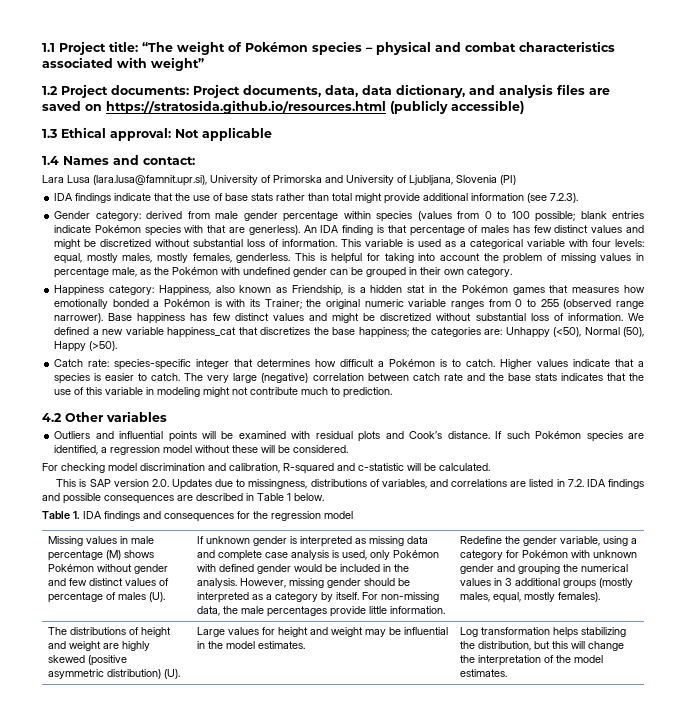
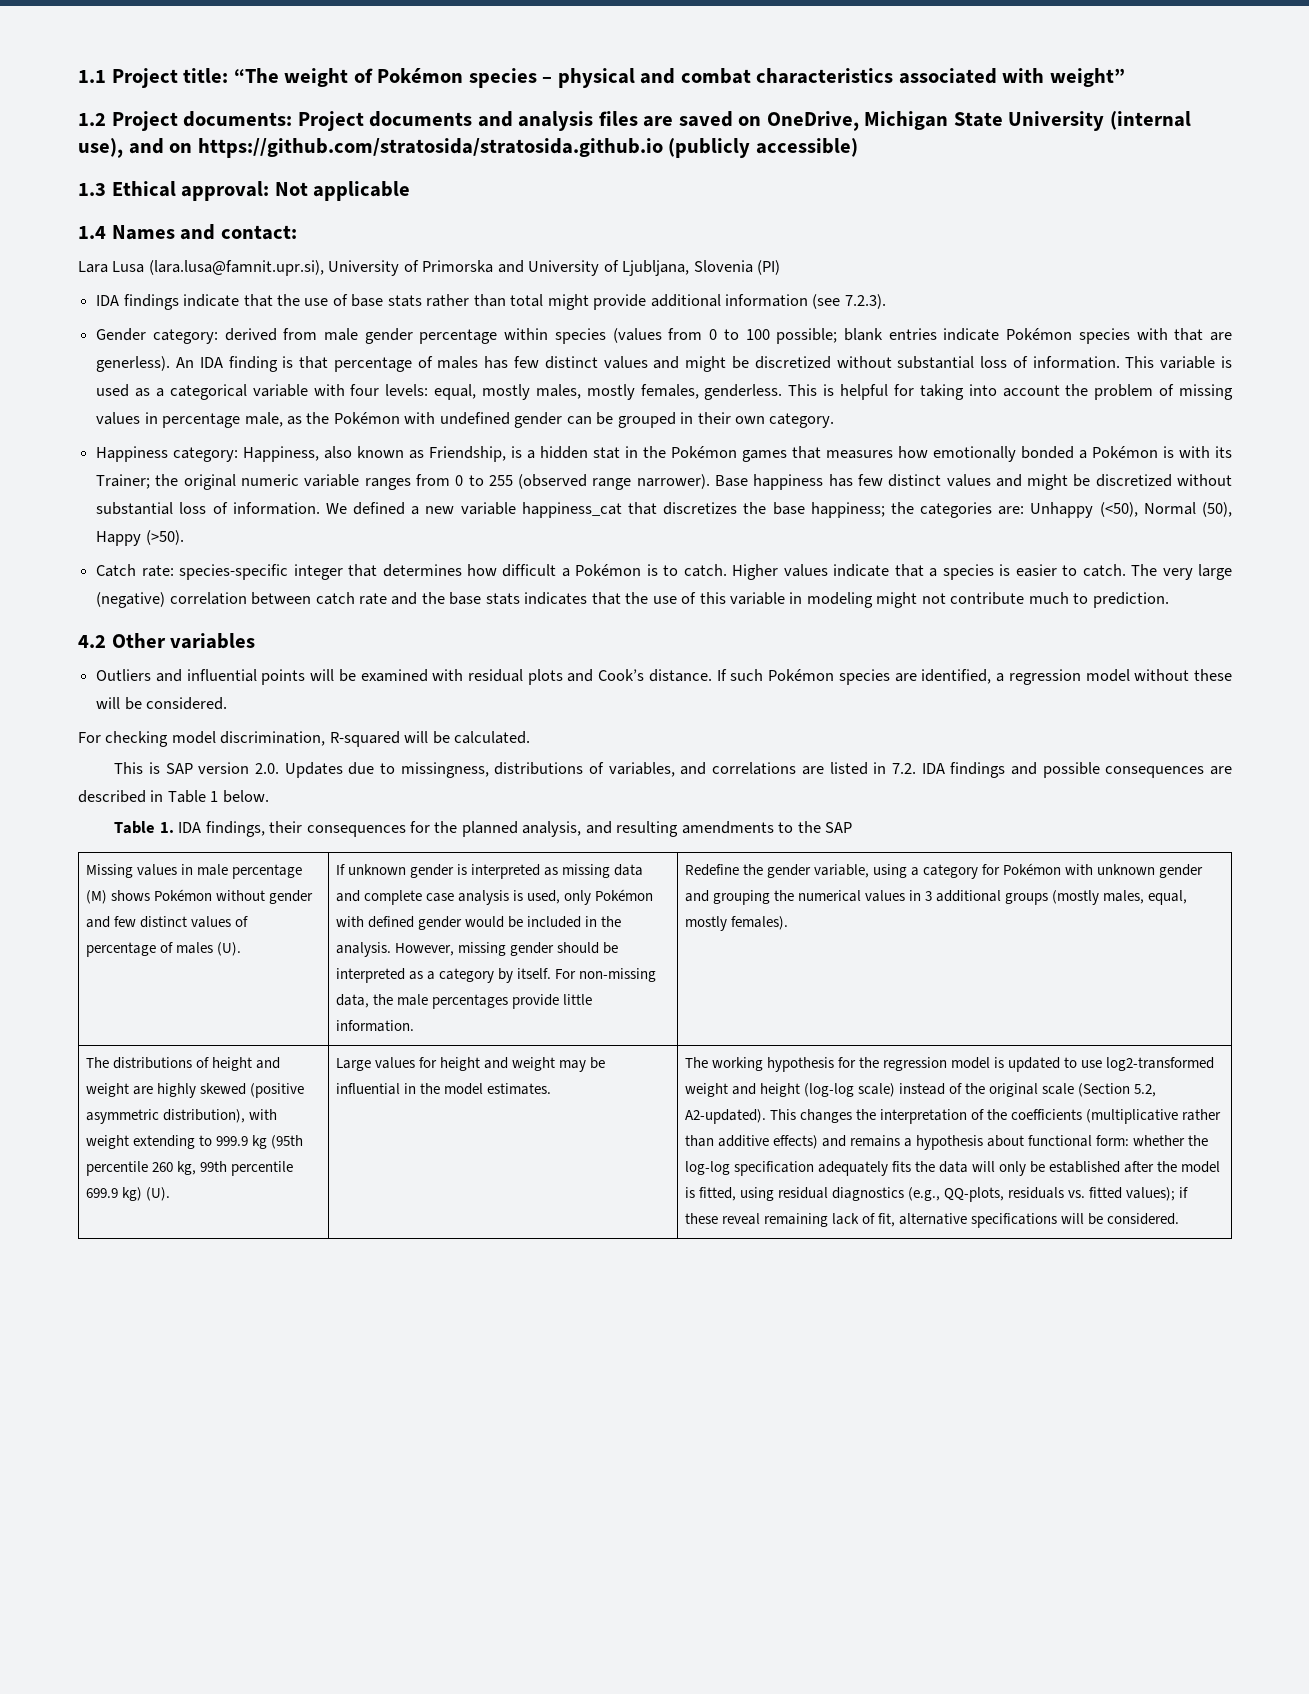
[243,84,465,98] documents, data, data dictionary, -> [369,111,473,127] documents
[106,100,386,114] https://stratosida.github.io/resources.html -> [766,111,1192,131] [78,138,663,158] OneDrive, Michigan State University (internal use), and on https://github.com/stratosida/stratosida.github.io
[140,463,404,474] discrimination and calibration, R-squared and c-statistic -> [220,731,400,747] discrimination, R-squared
[104,511,161,521] findings and -> [205,821,303,837] findings, their
[271,511,353,521] regression model -> [461,821,853,837] planned analysis, and resulting amendments to the SAP
[107,669,162,679] distribution) -> [162,1109,277,1123] [85,1135,304,1149] [85,1161,294,1176] [85,1187,142,1201] distribution), with weight extending to 999.9 kg (95th percentile 260 kg, 99th percentile 699.9 kg)
[460,627,627,638] [460,641,625,651] [460,655,604,666] [460,669,508,677] Log transformation helps stabilizing the distribution, but this will change the interpretation of the model estimates. -> [684,1057,1215,1072] [684,1083,1157,1097] [684,1109,1222,1124] [684,1135,1209,1150] [684,1161,1221,1176] [684,1187,1189,1202] [684,1213,1180,1228] The working hypothesis for the regression model is updated to use log2-transformed weight and height (log-log scale) instead of the original scale (Section 5.2, A2-updated). This changes the interpretation of the coefficients (multiplicative rather than additive effects) and remains a hypothesis about functional form: whether the log-log specification adequately fits the data will only be established after the model is fitted, using residual diagnostics (e.g., QQ-plots, residuals vs. fitted values); if these reveal remaining lack of fit, alternative specifications will be considered.

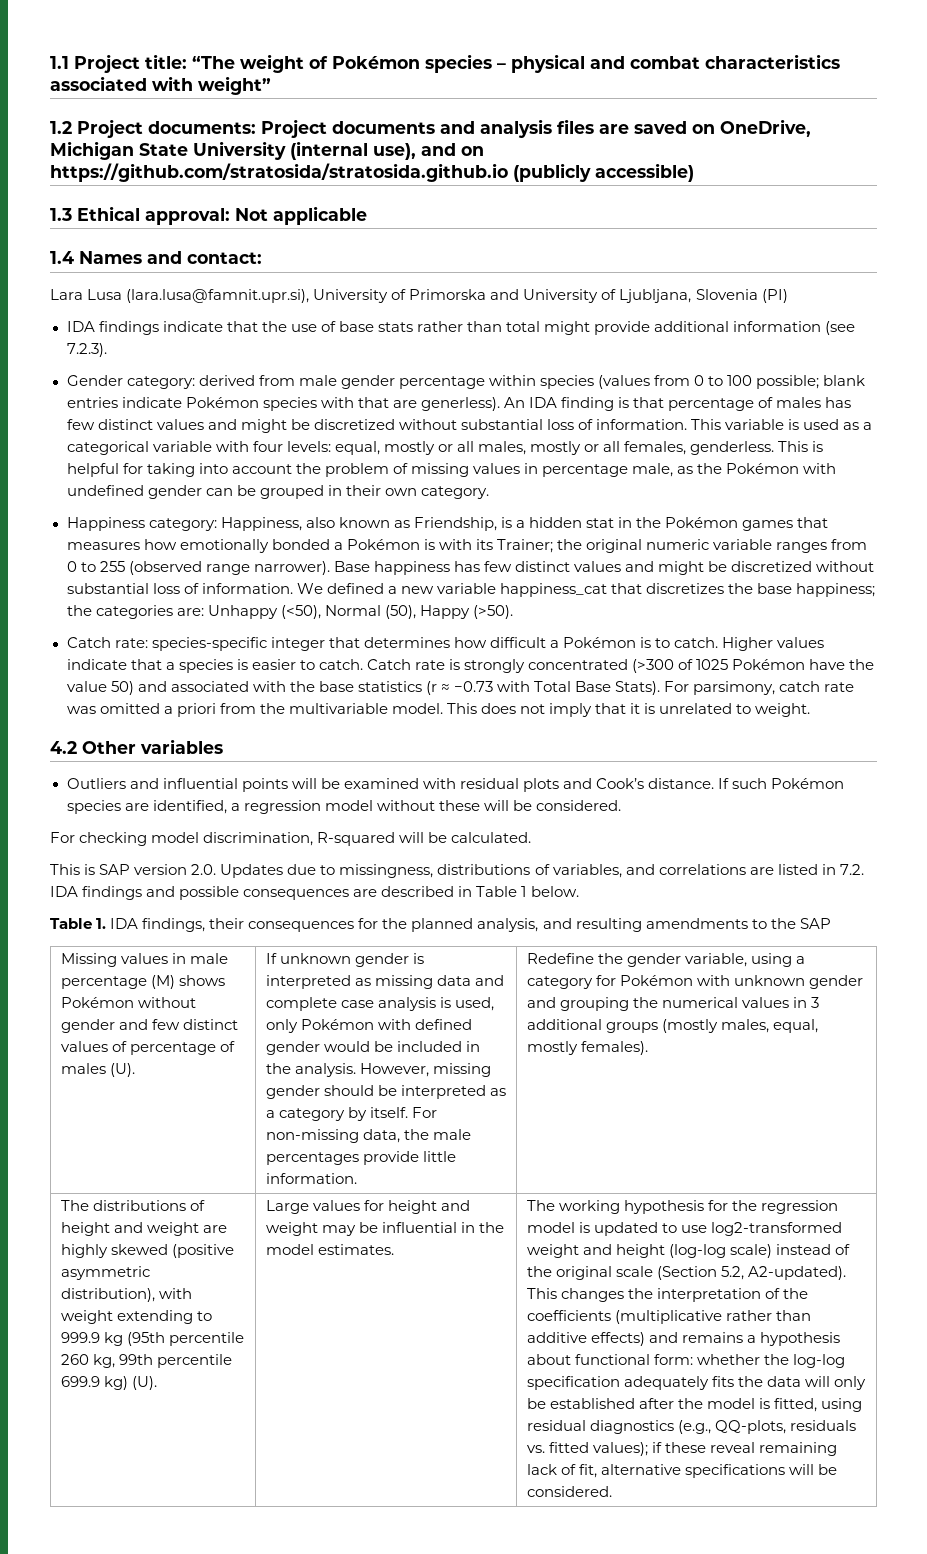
[535,384,635,400] males, mostly -> [437,441,621,455] or all males, mostly or all
[1131,564,1233,580] [96,592,1169,608] The very large (negative) correlation between catch rate and the base stats indicates that the use of this variable in modeling might not contribute much to prediction. -> [366,659,875,673] [66,681,855,695] [66,703,811,717] Catch rate is strongly concentrated (>300 of 1025 Pokémon have the value 50) and associated with the base statistics (r ≈ −0.73 with Total Base Stats). For parsimony, catch rate was omitted a priori from the multivariable model. This does not imply that it is unrelated to weight.

